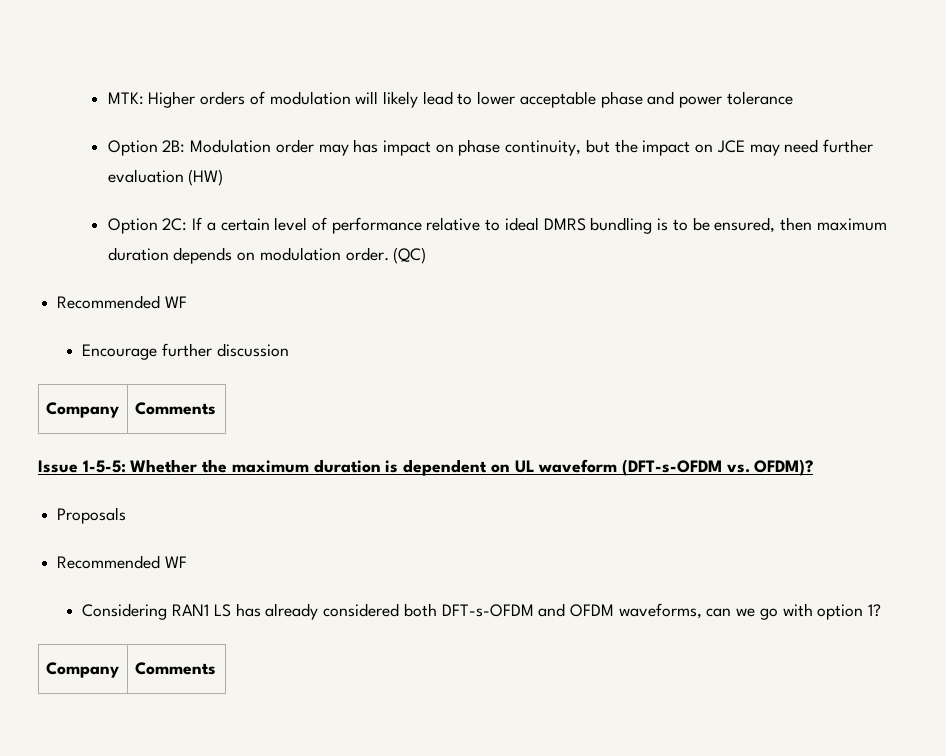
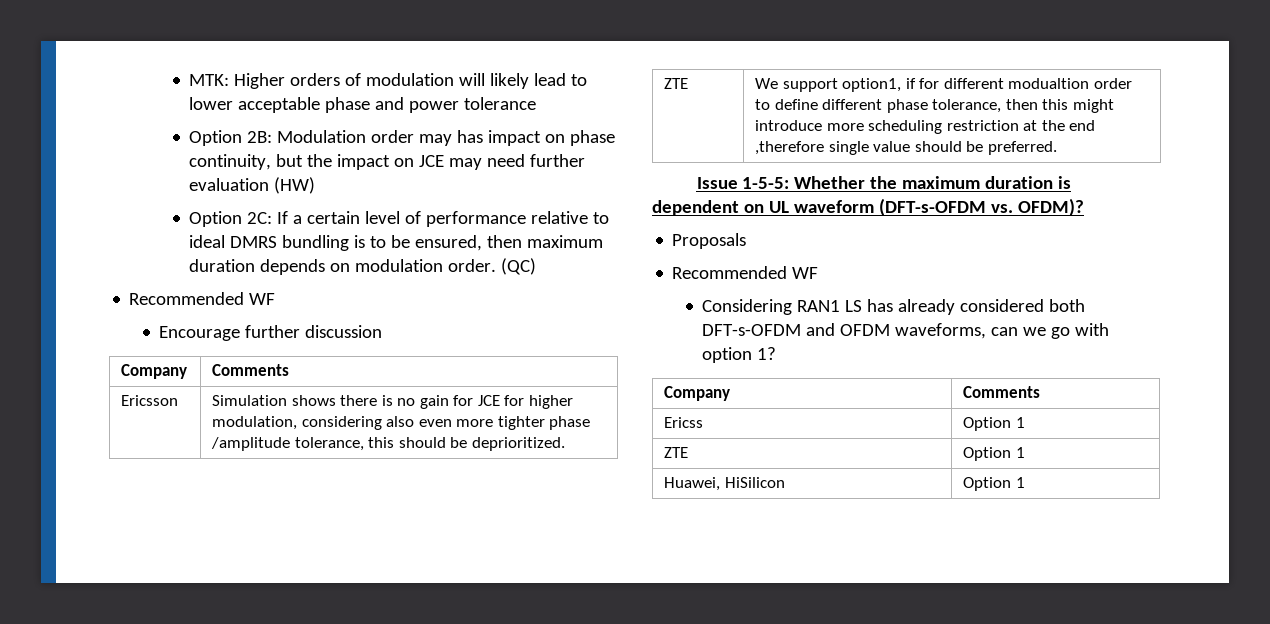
(216, 408) none -> [121,395,179,406] [212,395,573,409] [212,416,591,430] [211,437,565,451] [664,78,689,89] [755,78,1132,92] [755,99,1114,113] [755,120,1096,134] [755,141,1057,155] // Ericsson | Simulation shows there is no gain for JCE for higher modulation, considering also even more tighter phase /amplitude tolerance, this should be deprioritized. // ZTE | We support option1, if for different modualtion order to define different phase tolerance, then this might introduce more scheduling restriction at the end ,therefore single value should be preferred.
(216, 668) none -> [664,417,704,428] [963,417,1025,431] [664,447,689,458] [963,447,1025,461] [664,477,785,491] [963,477,1025,491] // Ericss | Option 1 // ZTE | Option 1 // Huawei, HiSilicon | Option 1

